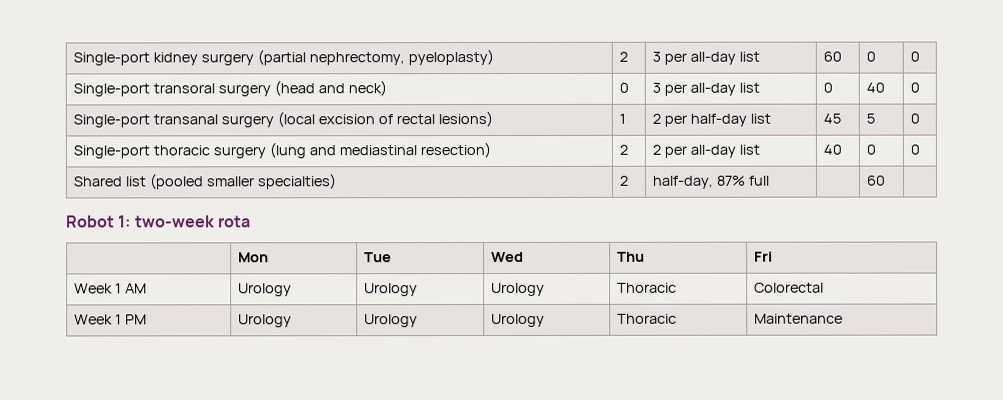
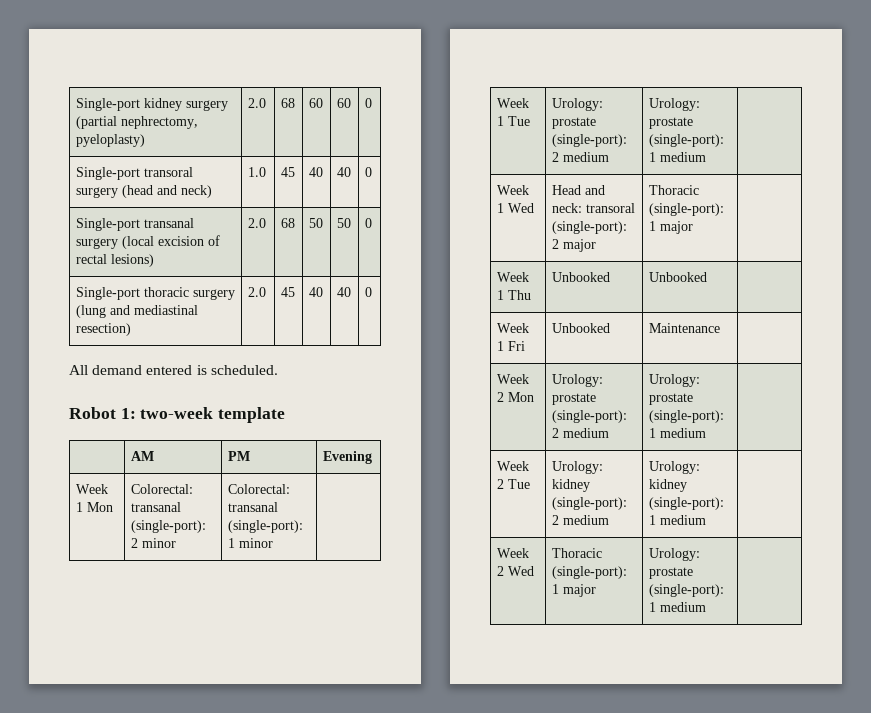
[619,51,629,62] [652,51,760,65] [823,51,843,62] [866,51,877,62] 2 | 3 per all-day list | 60 | 0 -> [247,98,266,108] [280,98,295,108] [308,98,323,108] [336,98,351,108] 2.0 | 68 | 60 | 60
[619,82,630,93] [652,82,760,96] [823,82,834,93] 0 | 3 per all-day list | 0 -> [247,167,266,177] [280,167,295,177] [308,167,323,177] 1.0 | 45 | 40
[619,113,627,124] [652,113,771,127] [823,113,842,124] [866,113,876,124] 1 | 2 per half-day list | 45 | 5 -> [247,218,266,228] [280,218,295,228] [308,218,323,228] [336,218,351,228] 2.0 | 68 | 50 | 50
[619,144,629,155] [652,144,760,158] [823,144,843,155] [866,144,877,155] [910,144,921,155] [73,173,336,190] [619,175,629,186] [652,175,770,189] [866,175,886,186] [66,215,251,228] [238,252,270,263] [364,252,393,263] [491,251,525,263] [617,251,646,262] [754,251,774,262] [74,283,148,294] [238,283,293,297] [364,283,419,297] [491,282,546,297] [617,282,678,293] [754,282,825,293] [74,314,148,325] [238,314,293,328] [364,314,419,328] [491,313,546,328] [617,313,678,324] [754,313,844,324] 2 | 2 per all-day list | 40 | 0 | 0 // Shared list (pooled smaller specialties) | 2 | half-day, 87% full | | 60 | // Robot 1: two-week rota // | Mon | Tue | Wed | Thu | Fri // Week 1 AM | Urology | Urology | Urology | Thoracic | Colorectal // Week 1 PM | Urology | Urology | Urology | Thoracic | Maintenance -> [247,287,266,297] [280,287,295,297] [308,287,323,297] [336,287,351,297] [364,287,372,297] [69,365,278,375] [69,407,286,423] [130,451,154,461] [227,451,250,461] [322,451,372,464] [75,484,108,494] [75,502,113,512] [130,484,193,494] [130,502,181,512] [130,520,206,533] [130,538,176,548] [227,484,290,494] [227,502,278,512] [227,520,303,533] [227,538,273,548] [496,98,529,108] [496,116,530,126] [551,98,603,111] [551,117,596,129] [551,134,627,147] [551,152,609,162] [648,98,700,111] [648,117,693,129] [648,134,724,147] [648,152,706,162] [496,185,529,195] [496,203,534,213] [551,185,605,195] [551,203,635,213] [551,221,627,234] [551,239,596,252] [648,185,699,195] [648,203,724,216] [648,221,693,234] [496,272,529,282] [496,290,531,300] [551,272,610,282] [648,272,707,282] [496,323,529,333] [496,341,525,351] [551,323,610,333] [648,323,720,333] [496,374,529,384] [496,392,534,402] [551,374,603,387] [551,393,596,405] [551,410,627,423] [551,428,609,438] [648,374,700,387] [648,393,693,405] [648,410,724,423] [648,428,706,438] [496,461,529,471] [496,479,530,489] [551,461,603,474] [551,479,590,492] [551,497,627,510] [551,515,609,525] [648,461,700,474] [648,479,687,492] [648,497,724,510] [648,515,706,525] [496,548,529,558] [496,566,534,576] [551,548,602,558] [551,566,627,579] [551,584,596,597] [648,548,700,561] [648,567,693,579] [648,584,724,597] [648,602,706,612] 2.0 | 45 | 40 | 40 | 0 // All demand entered is scheduled. // Robot 1: two-week template // | AM | PM | Evening // Week 1 Mon | Colorectal: transanal (single-port): 2 minor | Colorectal: transanal (single-port): 1 minor | // Week 1 Tue | Urology: prostate (single-port): 2 medium | Urology: prostate (single-port): 1 medium | // Week 1 Wed | Head and neck: transoral (single-port): 2 major | Thoracic (single-port): 1 major | // Week 1 Thu | Unbooked | Unbooked | // Week 1 Fri | Unbooked | Maintenance | // Week 2 Mon | Urology: prostate (single-port): 2 medium | Urology: prostate (single-port): 1 medium | // Week 2 Tue | Urology: kidney (single-port): 2 medium | Urology: kidney (single-port): 1 medium | // Week 2 Wed | Thoracic (single-port): 1 major | Urology: prostate (single-port): 1 medium |

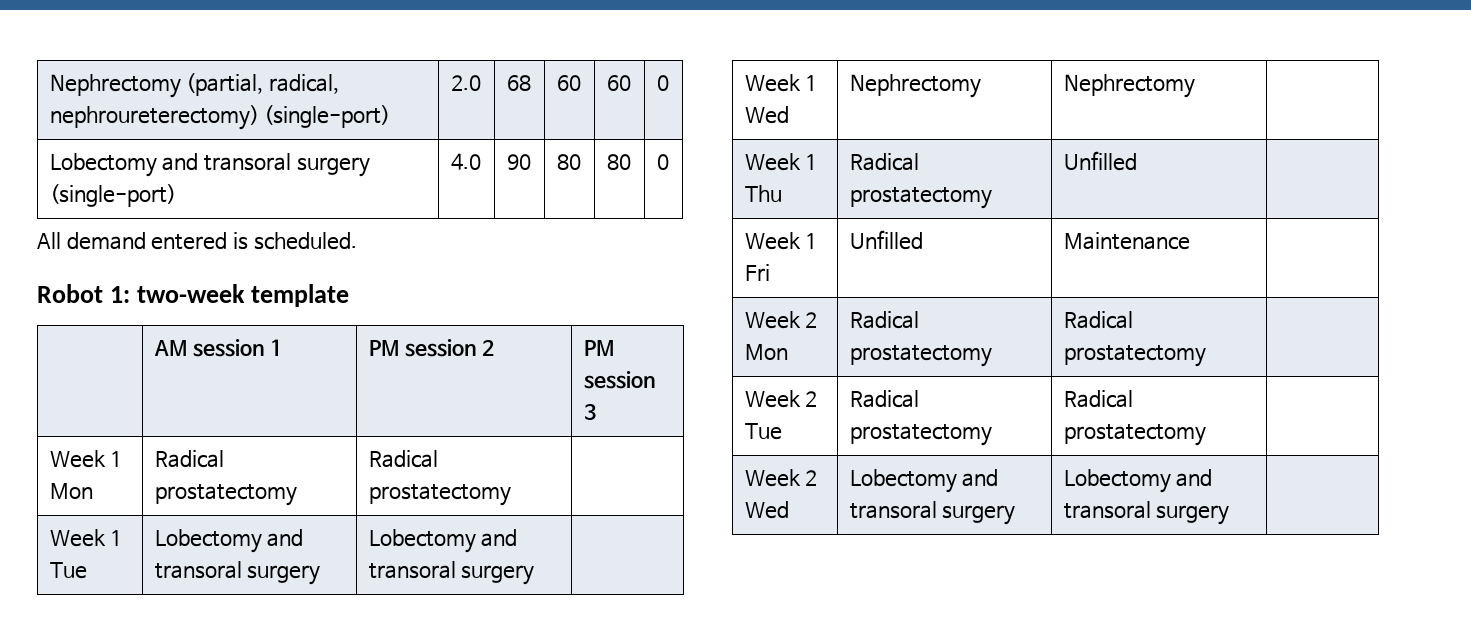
[75,98,228,111] [75,116,198,129] [75,134,145,147] Single-port kidney surgery (partial nephrectomy, pyeloplasty) -> [49,73,339,98] [49,105,391,130] Nephrectomy (partial, radical, nephroureterectomy) (single-port)
[75,167,193,180] [75,185,212,198] [247,167,266,177] [280,167,295,177] [308,167,323,177] [336,167,351,177] [364,167,372,177] [75,218,194,231] [75,235,220,249] [75,254,154,267] [247,218,266,228] [280,218,295,228] [308,218,323,228] [336,218,351,228] [364,218,372,228] [75,287,235,300] [75,305,198,318] [75,323,131,336] [247,287,266,297] [280,287,295,297] [308,287,323,297] [336,287,351,297] Single-port transoral surgery (head and neck) | 1.0 | 45 | 40 | 40 | 0 // Single-port transanal surgery (local excision of rectal lesions) | 2.0 | 68 | 50 | 50 | 0 // Single-port thoracic surgery (lung and mediastinal resection) | 2.0 | 45 | 40 | 40 -> [49,153,370,177] [49,184,176,207] [450,153,481,170] [506,154,531,170] [556,154,581,170] [606,154,631,170] Lobectomy and transoral surgery (single-port) | 4.0 | 90 | 80 | 80
[227,451,250,461] [322,451,372,464] [75,484,108,494] [75,502,113,512] [130,484,193,494] [130,502,181,512] [130,520,206,533] [130,538,176,548] [227,484,290,494] [227,502,278,512] [227,520,303,533] [227,538,273,548] [496,98,529,108] [496,116,530,126] [551,98,603,111] [551,117,596,129] [551,134,627,147] [551,152,609,162] [648,98,700,111] [648,117,693,129] [648,134,724,147] [648,152,706,162] [496,185,529,195] [496,203,534,213] [551,185,605,195] [551,203,635,213] [551,221,627,234] [551,239,596,252] [648,185,699,195] [648,203,724,216] [648,221,693,234] | PM | Evening // Week 1 Mon | Colorectal: transanal (single-port): 2 minor | Colorectal: transanal (single-port): 1 minor | // Week 1 Tue | Urology: prostate (single-port): 2 medium | Urology: prostate (single-port): 1 medium | // Week 1 Wed | Head and neck: transoral (single-port): 2 major | Thoracic (single-port): 1 major -> [193,339,282,357] [368,339,494,357] [583,340,615,356] [583,371,655,389] [583,404,596,420] [49,450,123,468] [49,483,93,499] [154,450,224,468] [154,484,297,506] [368,450,438,468] [368,484,511,506] [49,529,123,547] [49,562,87,579] [154,529,304,553] [154,561,321,585] [368,529,518,553] [368,561,535,585] [744,74,818,92] [744,106,789,124] [849,74,981,98] [1063,74,1195,98] session 1 | PM session 2 | PM session 3 // Week 1 Mon | Radical prostatectomy | Radical prostatectomy | // Week 1 Tue | Lobectomy and transoral surgery | Lobectomy and transoral surgery | // Week 1 Wed | Nephrectomy | Nephrectomy
[551,272,610,282] [648,272,707,282] Unbooked | Unbooked -> [849,153,919,171] [849,187,992,209] [1063,151,1137,171] Radical prostatectomy | Unfilled
[551,323,610,333] Unbooked -> [849,230,923,250] Unfilled
[551,374,603,387] [551,393,596,405] [551,410,627,423] [551,428,609,438] [648,374,700,387] [648,393,693,405] [648,410,724,423] [648,428,706,438] [496,461,529,471] [496,479,530,489] [551,461,603,474] [551,479,590,492] [551,497,627,510] [551,515,609,525] [648,461,700,474] [648,479,687,492] [648,497,724,510] [648,515,706,525] [496,548,529,558] [496,566,534,576] [551,548,602,558] [551,566,627,579] [551,584,596,597] [648,548,700,561] [648,567,693,579] [648,584,724,597] [648,602,706,612] Urology: prostate (single-port): 2 medium | Urology: prostate (single-port): 1 medium | // Week 2 Tue | Urology: kidney (single-port): 2 medium | Urology: kidney (single-port): 1 medium | // Week 2 Wed | Thoracic (single-port): 1 major | Urology: prostate (single-port): 1 medium -> [849,311,919,329] [849,345,992,367] [1063,311,1133,329] [1063,345,1206,367] [744,390,818,408] [744,423,782,440] [849,390,919,408] [849,424,992,446] [1063,390,1133,408] [1063,424,1206,446] [744,469,818,487] [744,501,789,519] [849,469,999,493] [849,501,1016,525] [1063,469,1213,493] [1063,501,1230,525] Radical prostatectomy | Radical prostatectomy | // Week 2 Tue | Radical prostatectomy | Radical prostatectomy | // Week 2 Wed | Lobectomy and transoral surgery | Lobectomy and transoral surgery

